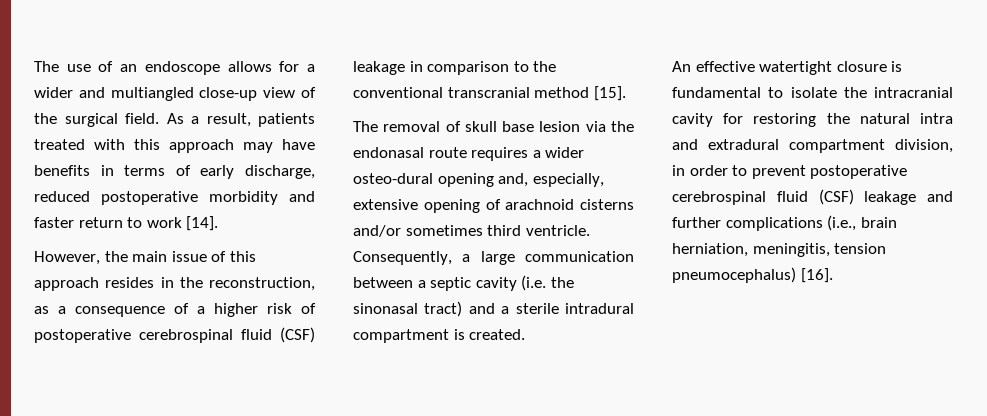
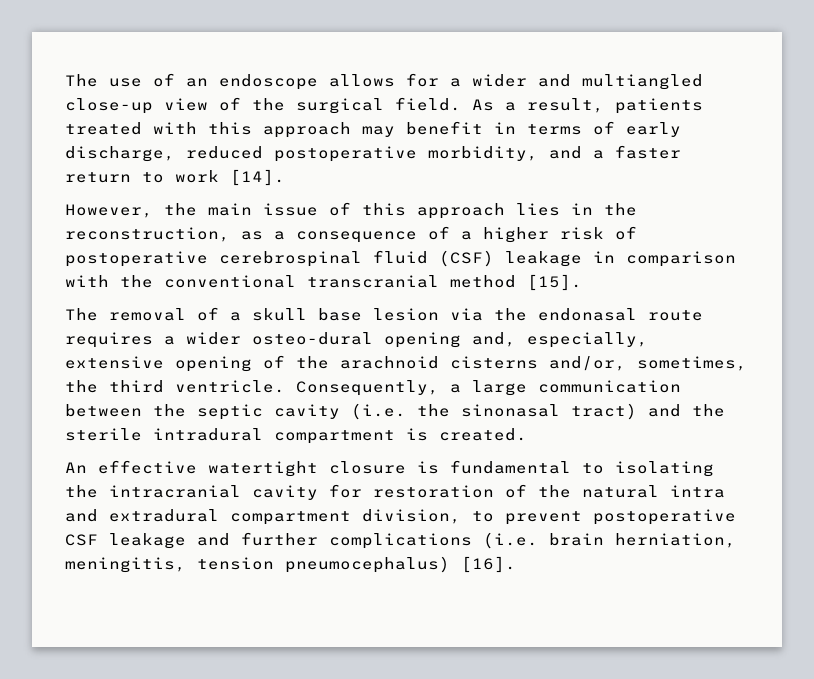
[282,139,315,150] [34,165,90,176] have benefits -> [406,121,483,135] benefit
[209,191,315,205] morbidity and -> [428,146,604,161] morbidity, and a
[105,277,155,288] resides -> [516,203,560,216] lies
[513,61,529,72] to -> [65,275,109,287] with
(461, 126) none -> [230,312,241,321] a
(501, 204) none -> [296,356,329,369] the
[353,225,483,237] and/or sometimes -> [549,356,747,371] [65,380,98,393] and/or, sometimes, the
[417,280,426,288] a -> [153,404,186,417] the
[501,306,510,314] a -> [692,404,725,417] the
[790,87,837,98] isolate -> [615,461,714,477] isolating
[753,113,817,127] restoring -> [373,484,527,498] restoration of
[672,165,728,176] in order -> (461, 516) none
[672,189,854,205] cerebrospinal fluid (CSF) -> [65,534,98,546] CSF
[827,215,857,231] (i.e., -> [483,532,538,549] (i.e.

